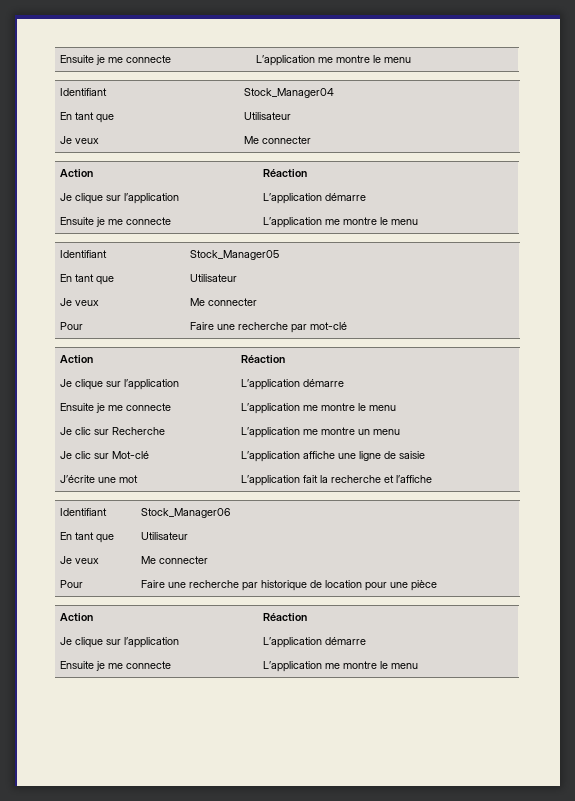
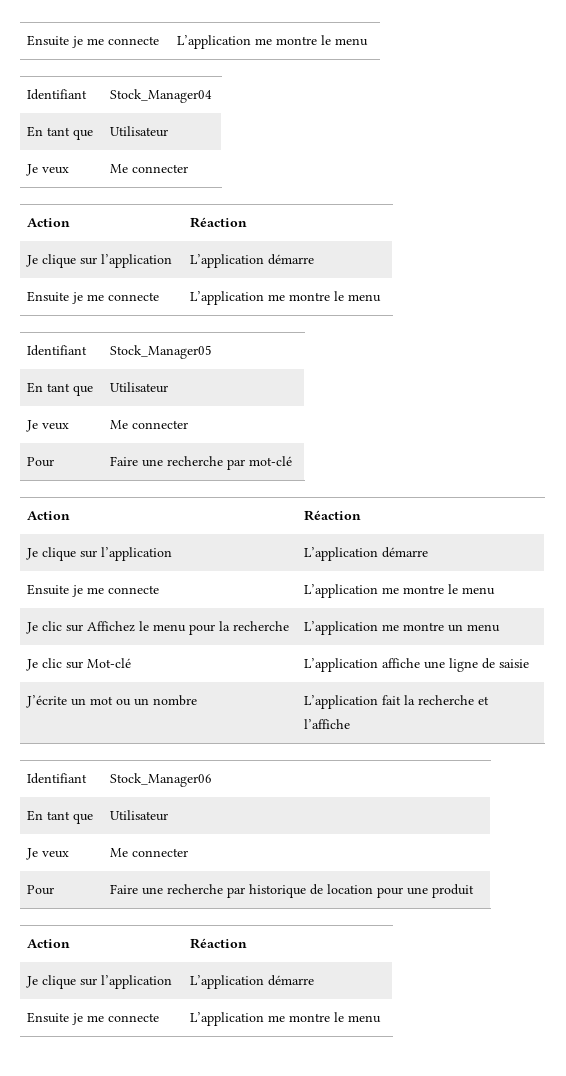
[112,427,166,435] Recherche -> [87,621,290,635] Affichez le menu pour la recherche
[98,477,117,483] une -> [71,698,87,706] un
(139, 479) none -> [116,695,198,706] ou un nombre
[411,580,438,591] pièce -> [432,884,475,898] produit

